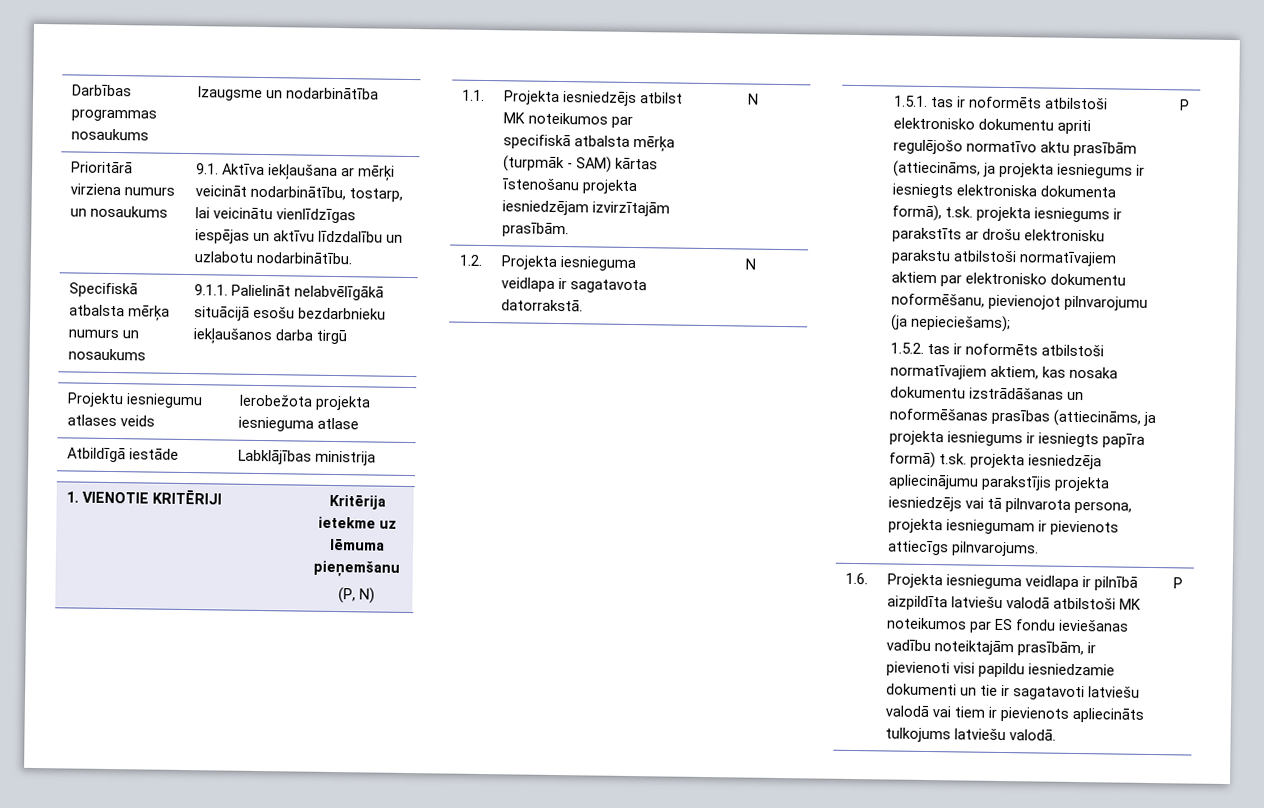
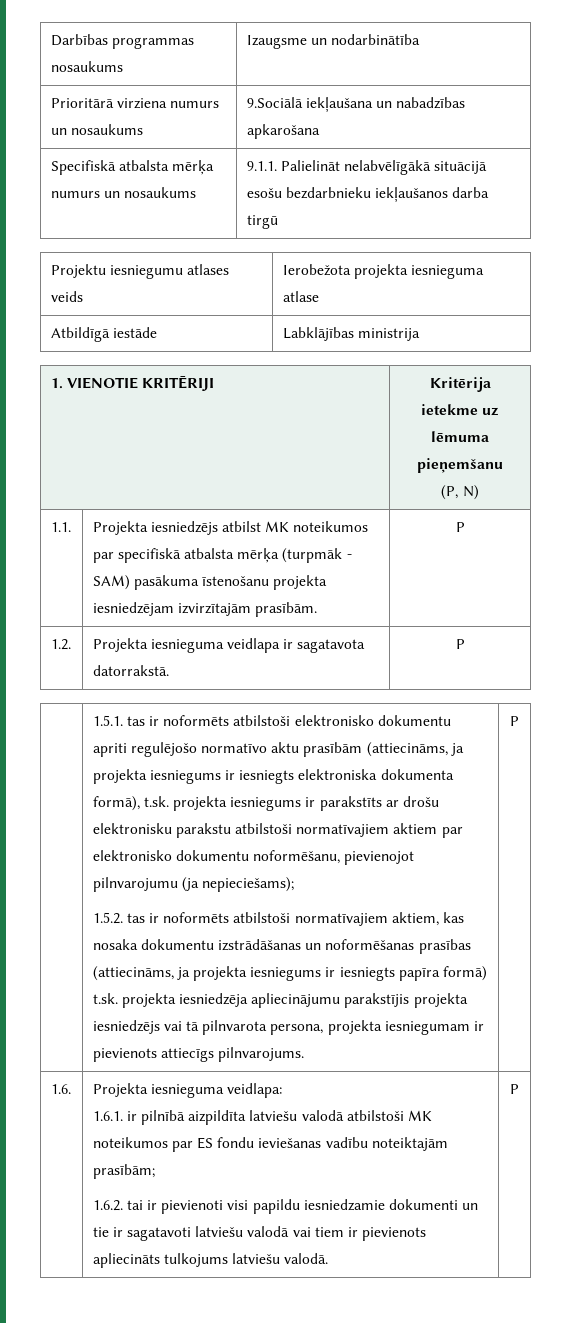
[195,163,395,181] [194,185,403,202] [194,207,356,224] [194,229,403,244] [193,251,353,265] 9.1. Aktīva iekļaušana ar mērķi veicināt nodarbinātību, tostarp, lai veicinātu vienlīdzīgas iespējas un aktīvu līdzdalību un uzlabotu nodarbinātību. -> [246,97,466,112] [246,124,320,139] 9.Sociālā iekļaušana un nabadzības apkarošana
[614,157,658,170] kārtas -> [133,575,199,590] pasākuma
[747,93,759,105] N -> [455,522,465,532] P
[744,258,756,270] N -> [455,639,465,649] P
[1024,575,1079,591] veidlapa -> [227,1083,283,1098] [92,1111,123,1121] veidlapa: // 1.6.1.
[1016,641,1084,657] prasībām, -> [92,1164,155,1179] [92,1200,143,1211] prasībām; // 1.6.2. tai

